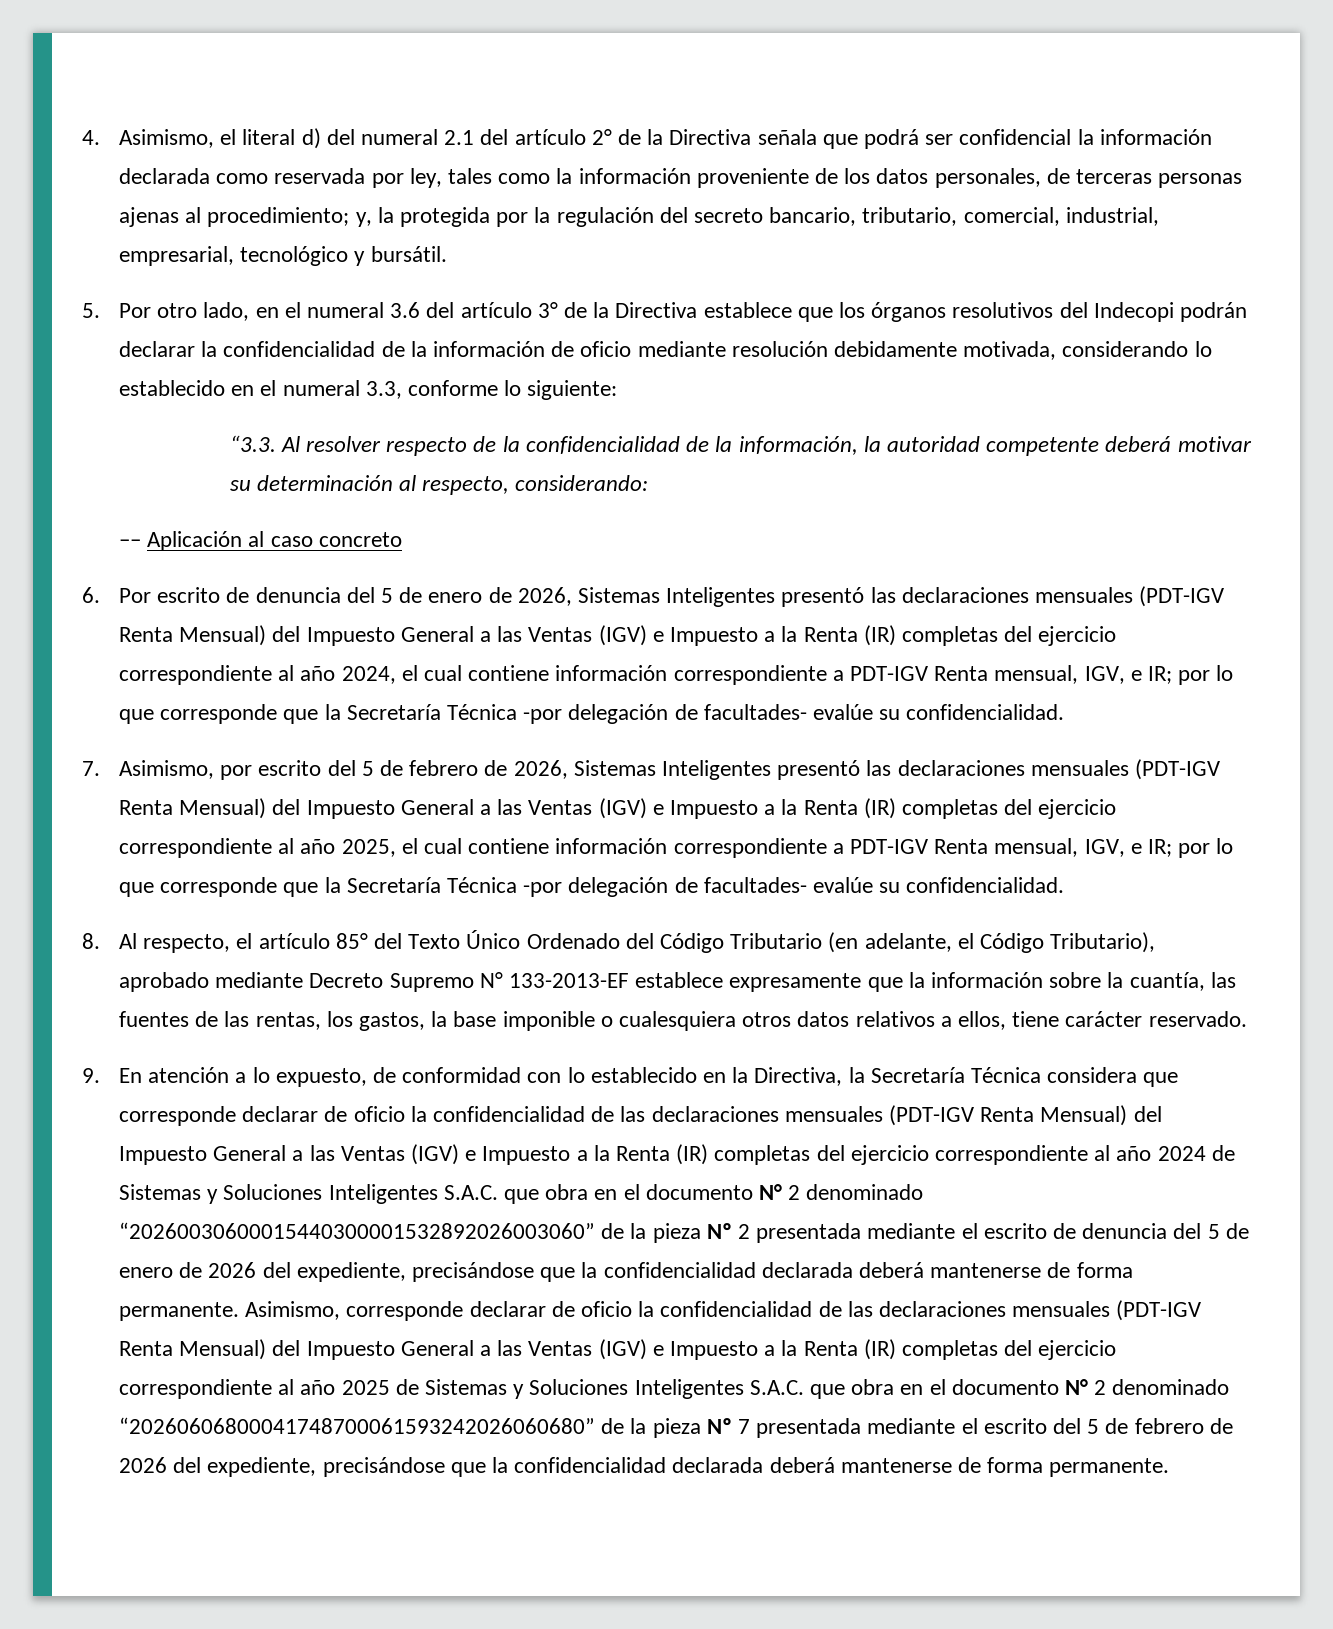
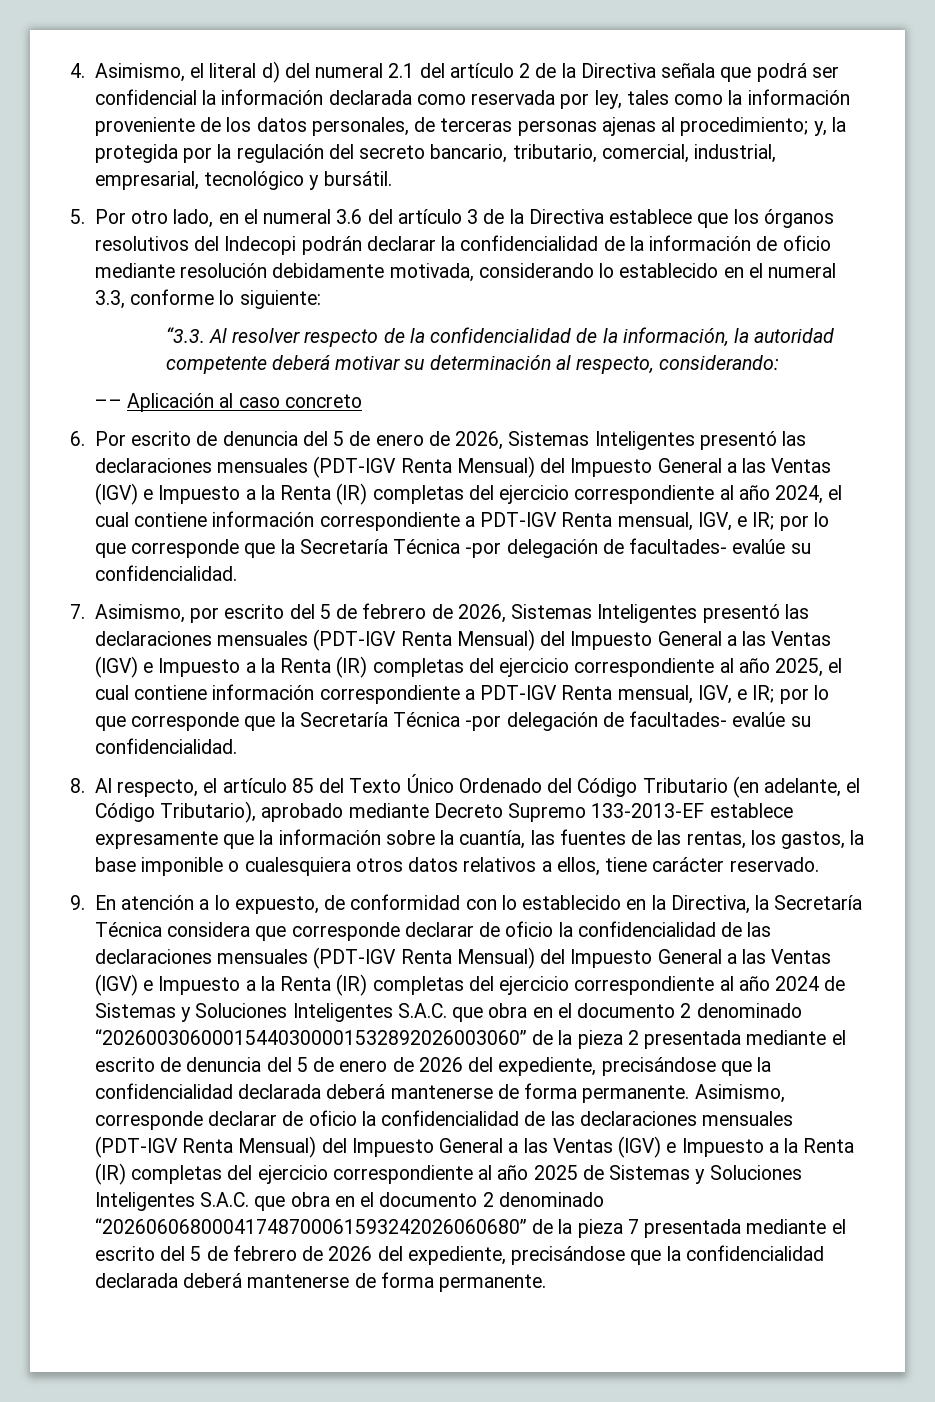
[591,129,612,145] 2° -> [519,63,531,78] 2
[537,302,558,318] 3° -> [467,209,479,224] 3
[335,933,368,949] 85° -> [291,778,314,793] 85
[479,972,503,988] N° -> (587, 812) none
[759,1184,783,1200] N° -> (676, 1010) none
[706,1223,732,1239] Nº -> (623, 1039) none
[1065,1379,1089,1395] N° -> (478, 1199) none
[706,1418,732,1434] Nº -> (623, 1228) none

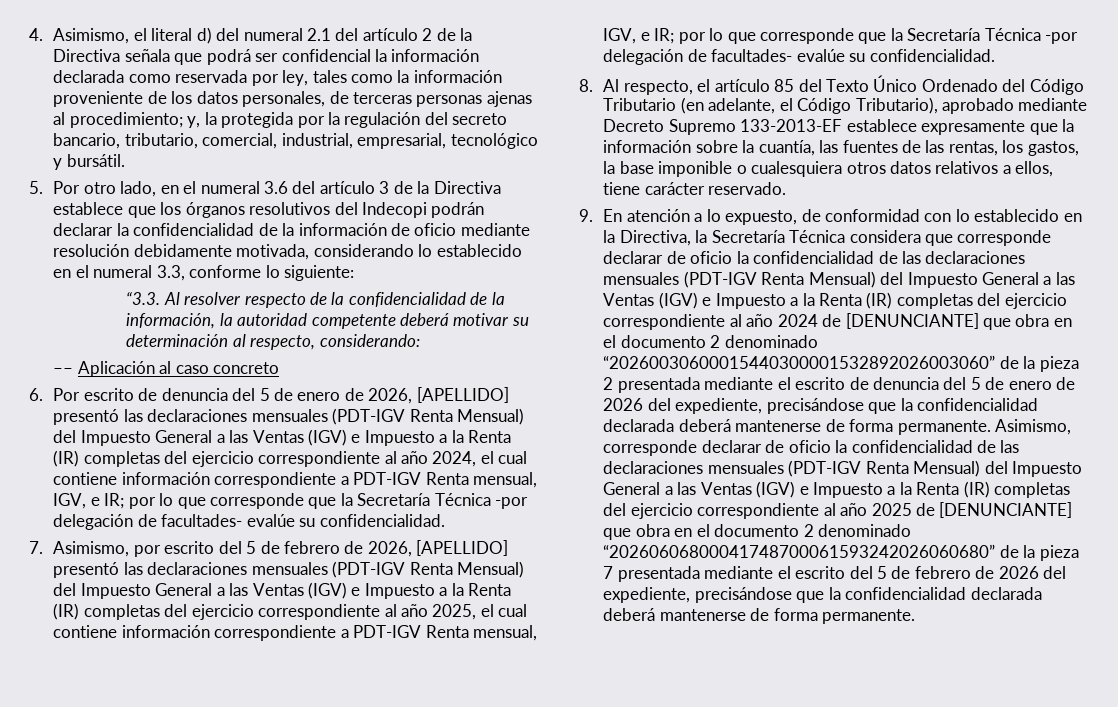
[508,431,695,450] Sistemas Inteligentes -> [416,387,509,403] [APELLIDO]
[511,604,698,623] Sistemas Inteligentes -> [416,540,509,556] [APELLIDO]
[94,1003,447,1022] Sistemas y Soluciones Inteligentes S.A.C. -> [845,313,979,329] [DENUNCIANTE]
[609,1165,802,1184] [94,1192,250,1211] Sistemas y Soluciones Inteligentes S.A.C. -> [939,502,1073,518] [DENUNCIANTE]

